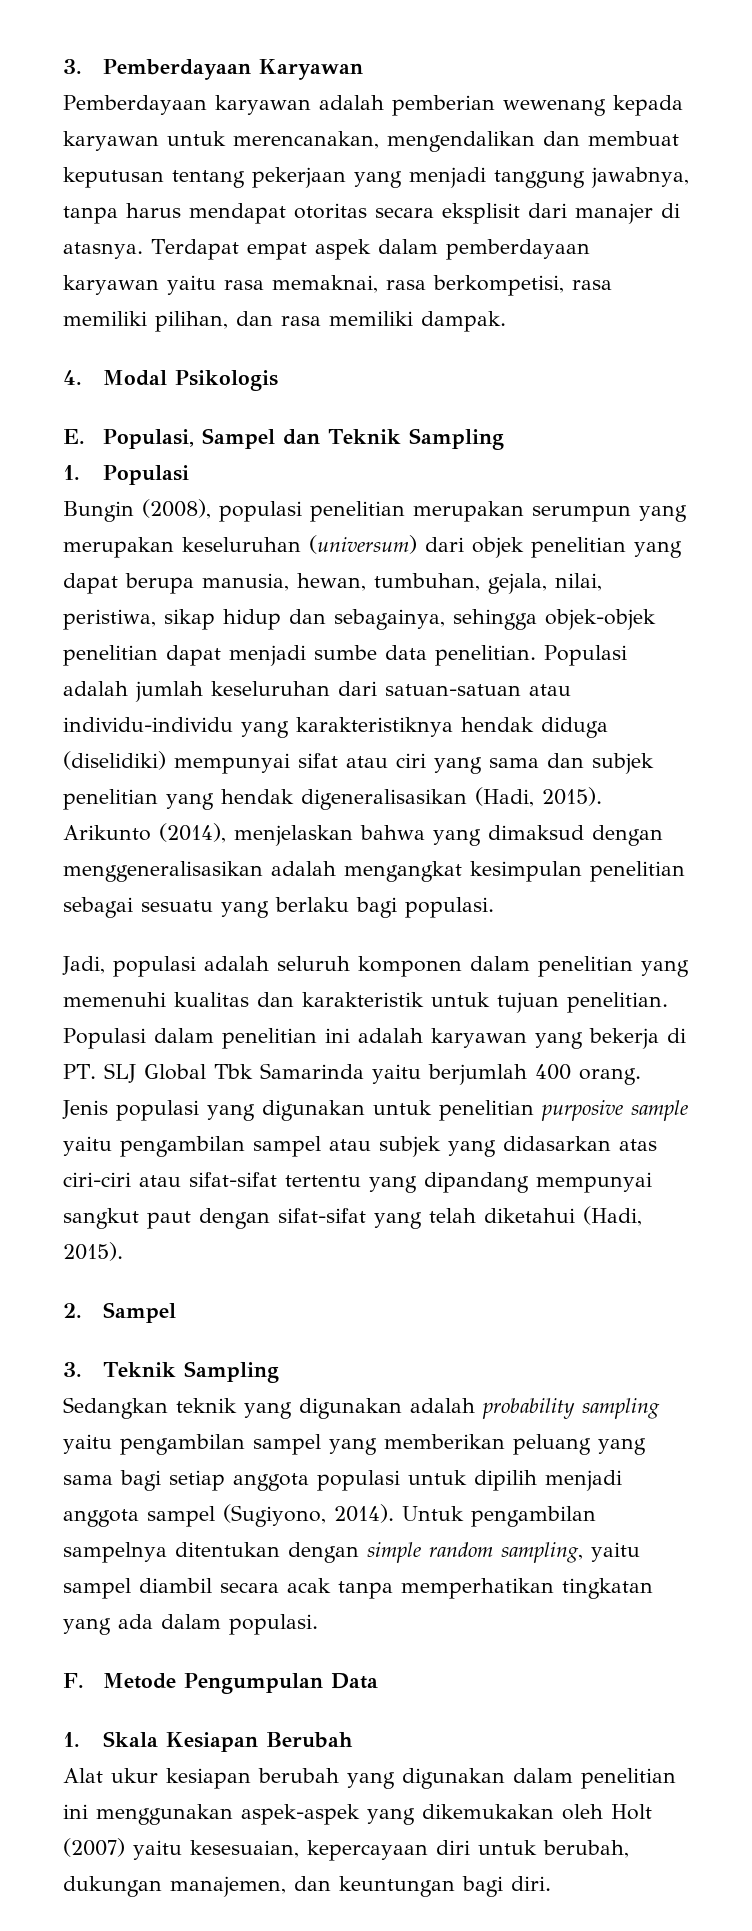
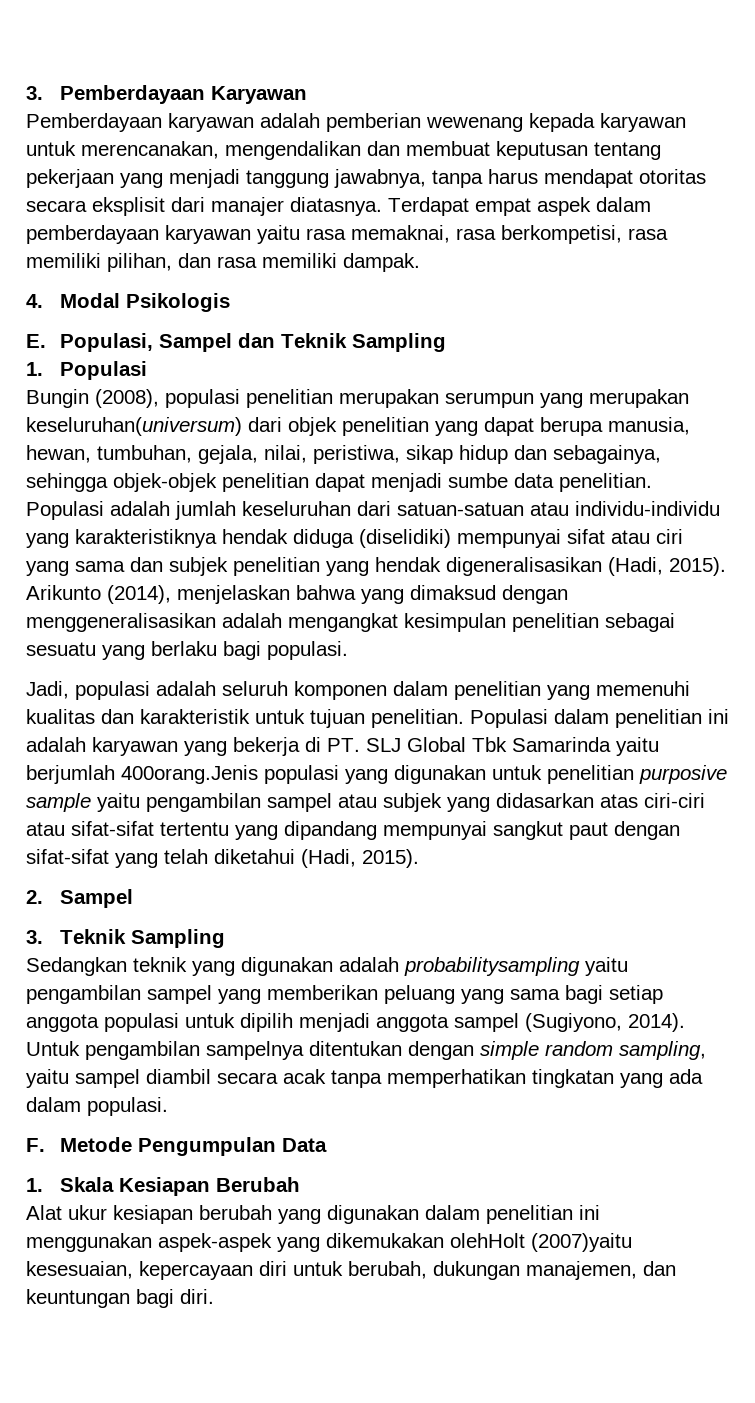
[661,203,680,218] [63,242,143,259] di atasnya. -> [290,197,382,216] diatasnya.
[182,535,417,554] keseluruhan (universum) -> [26,417,242,436] keseluruhan(universum)
[534,1064,641,1085] [62,1100,108,1119] 400 orang. Jenis -> [121,765,258,784] 400orang.Jenis
[482,1398,660,1419] probability sampling -> [404,957,580,976] probabilitysampling
[562,1804,652,1820] [63,1838,182,1860] oleh Holt (2007) yaitu -> [450,1233,632,1252] olehHolt (2007)yaitu

